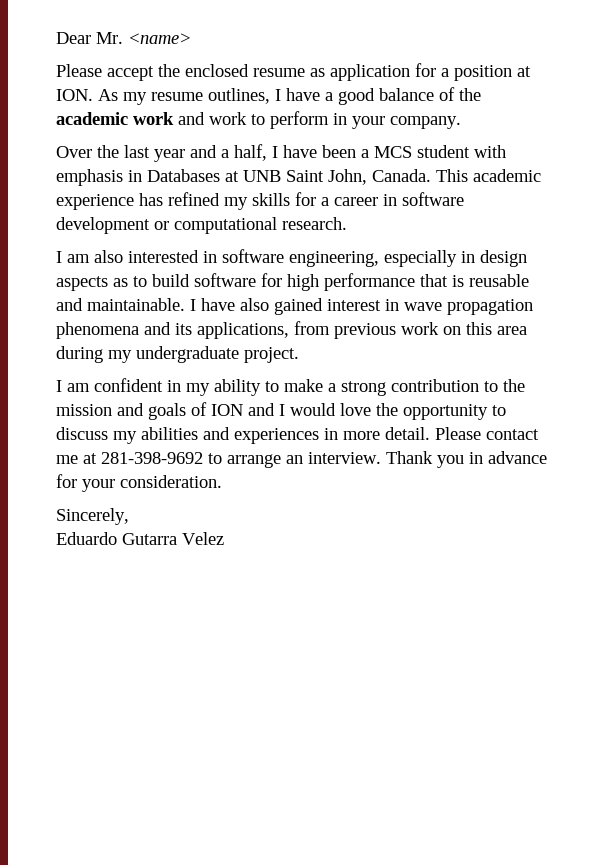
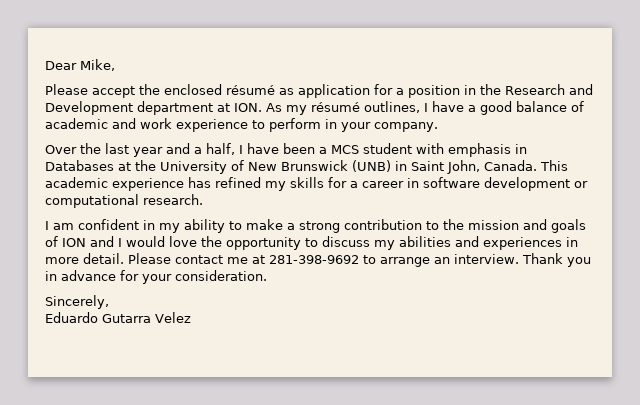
[96,32,191,44] Mr. <name> -> [80,59,115,71] Mike,
[253,68,305,77] resume -> [226,85,275,95] résumé
(512, 73) none -> [464,84,593,95] [45,101,213,115] in the Research and Development department
[151,92,203,101] resume -> [311,102,360,112] résumé
[459,88,481,101] [56,112,174,125] the academic work -> [45,118,108,129] academic
(247, 118) none -> [176,119,248,132] experience
[243,170,281,182] UNB -> [135,160,407,174] the University of New Brunswick (UNB) in
[56,249,527,267] [56,273,529,291] [56,298,533,315] [56,321,527,339] [56,346,299,363] // I am also interested in software engineering, especially in design aspects as to build software for high performance that is reusable and maintainable. I have also gained interest in wave propagation phenomena and its applications, from previous work on this area during my undergraduate project. -> (203, 199) none

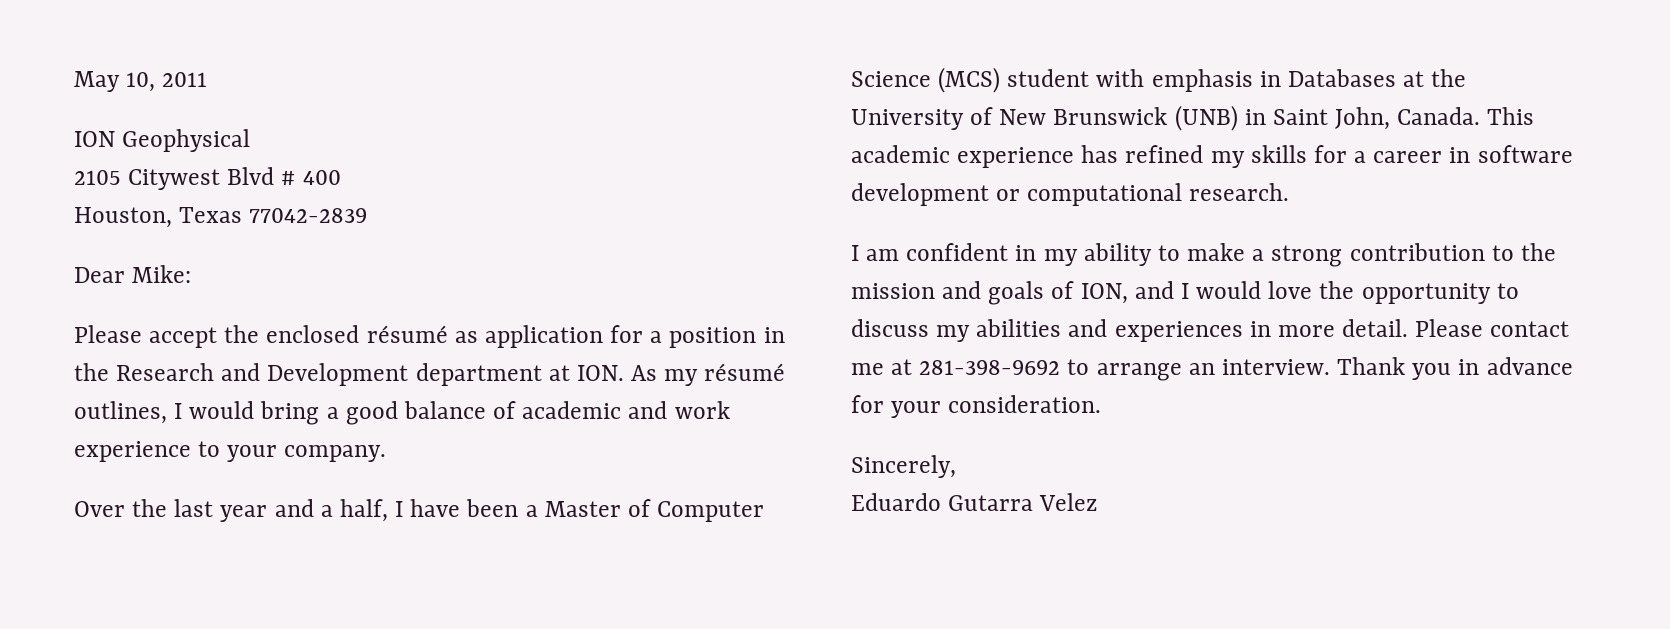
[45,59,115,71] Dear Mike, -> [74,71,208,92] [74,129,251,152] [74,167,341,190] [74,207,368,228] [74,265,192,283] May 10, 2011 // ION Geophysical // 2105 Citywest Blvd # 400 // Houston, Texas 77042-2839 // Dear Mike:
[432,101,464,112] have -> [189,401,320,425] would bring
[269,118,337,132] perform in -> (221, 449) none
[331,145,359,154] MCS -> [544,499,765,522] [851,67,1001,93] Master of Computer Science (MCS)
[62,238,86,247] ION -> [1080,283,1128,304] ION,

